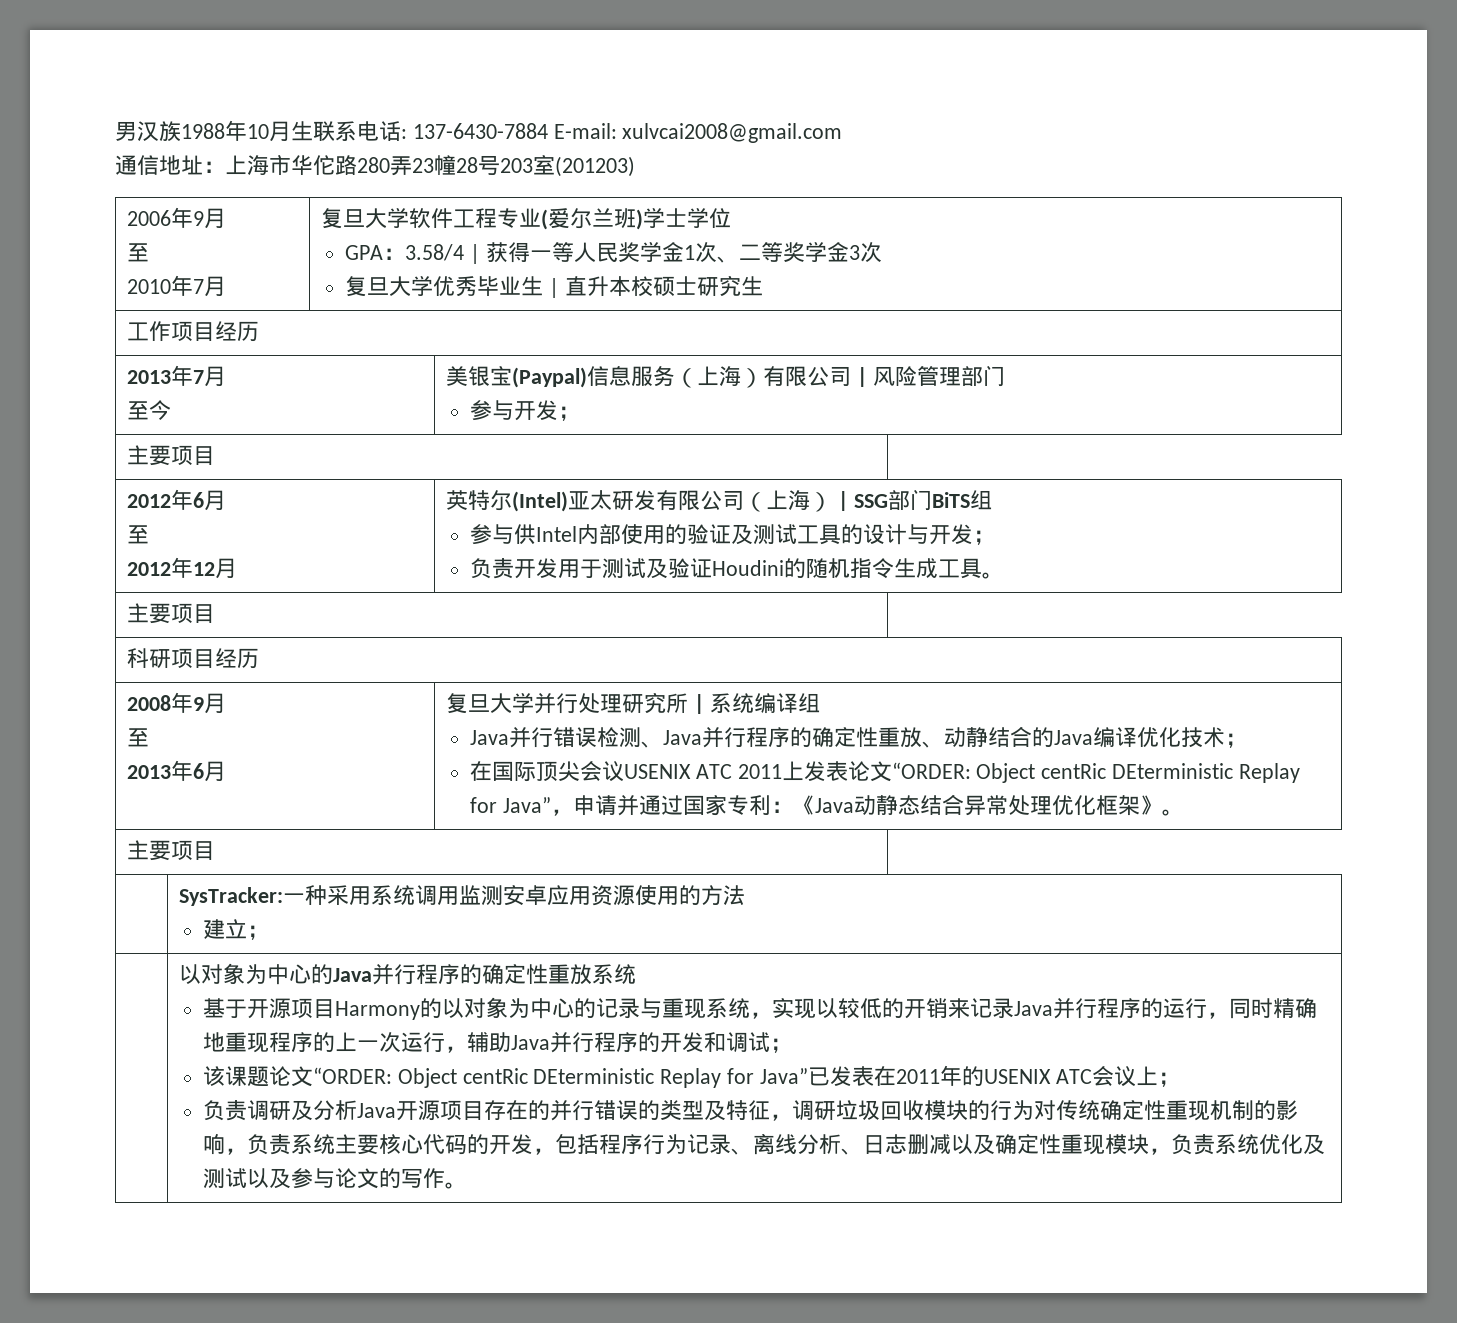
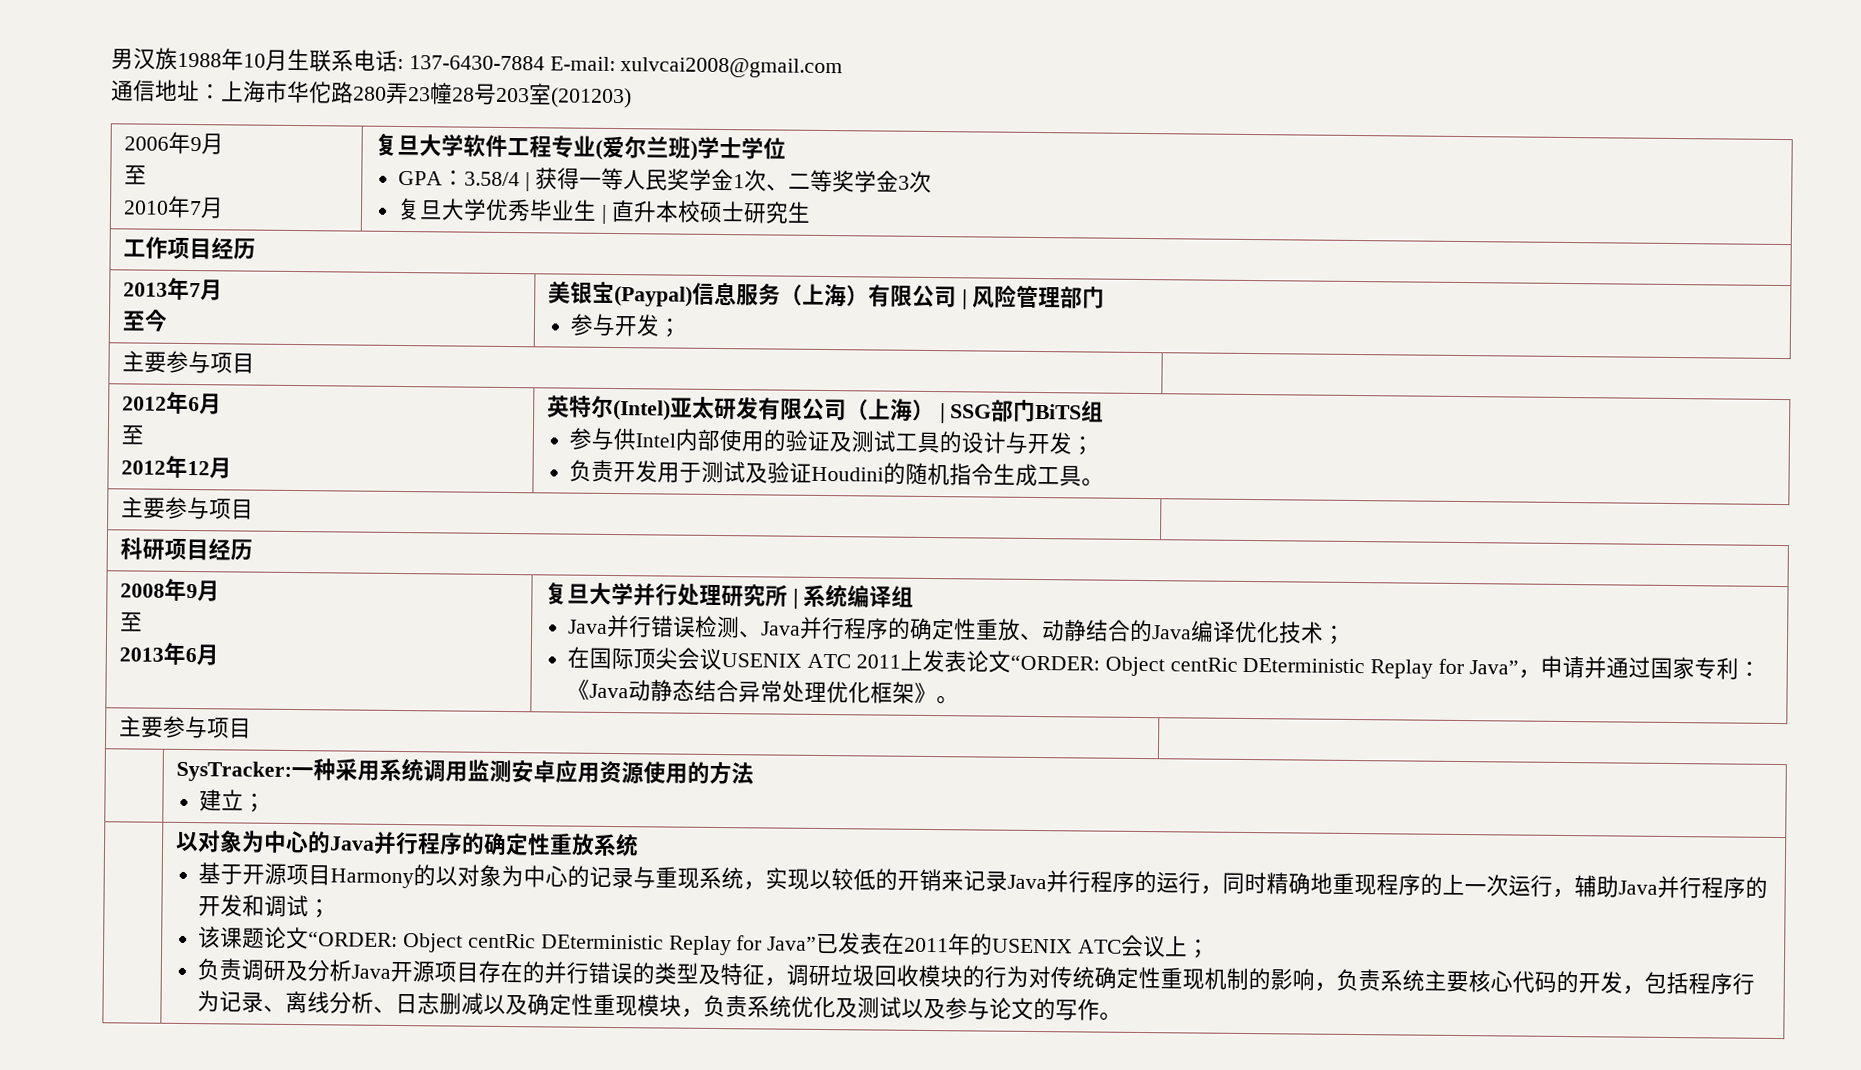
(172, 455) none -> [165,350,211,374] 参与
(172, 613) none -> [164,496,210,520] 参与
(172, 850) none -> [162,715,208,739] 参与

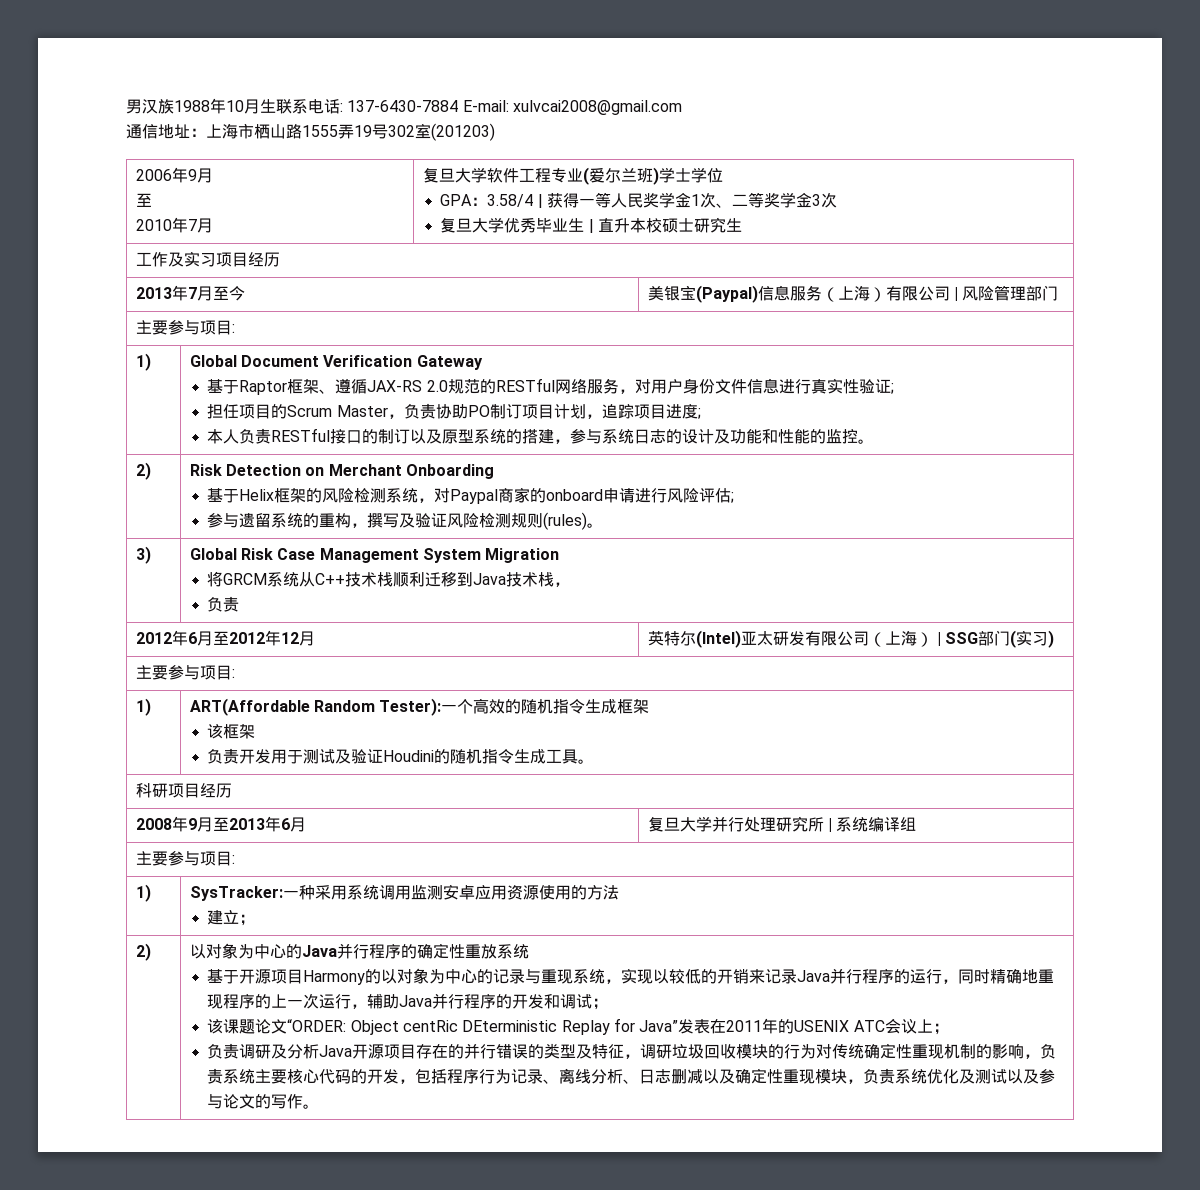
[287,80,530,105] 华佗路280弄23幢28号203 -> [254,124,415,139] 栖山路1555弄19号302
(168, 247) none -> [167,251,216,267] 及实习
(223, 290) // -> (213, 293) none
[570,313,683,338] [121,350,255,374] // 参与开发； // 主要参与项目 -> [135,320,235,335] [135,353,151,371] [189,355,483,370] [207,378,894,395] [207,403,701,419] [207,428,875,444] [135,462,151,480] [189,464,494,479] [207,487,735,504] [207,512,604,530] [135,546,151,564] [189,548,560,563] [207,571,571,587] [207,596,240,612] // 主要参与项目: // 1) | Global Document Verification Gateway // 基于Raptor框架、遵循JAX-RS 2.0规范的RESTful网络服务，对用户身份文件信息进行真实性验证; // 担任项目的Scrum Master，负责协助PO制订项目计划，追踪项目进度; // 本人负责RESTful接口的制订以及原型系统的搭建，参与系统日志的设计及功能和性能的监控。 // 2) | Risk Detection on Merchant Onboarding // 基于Helix框架的风险检测系统，对Paypal商家的onboard申请进行风险评估; // 参与遗留系统的重构，撰写及验证风险检测规则(rules)。 // 3) | Global Risk Case Management System Migration // 将GRCM系统从C++技术栈顺利迁移到Java技术栈， // 负责
[120,425,144,445] // 至 // -> [212,631,229,645] 至
[1035,400,1105,423] [569,427,1095,456] BiTS组 // 参与供Intel内部使用的验证及测试工具的设计与开发； -> [1010,630,1055,648] [135,665,235,680] [135,698,151,716] [189,698,650,716] [207,724,256,739] (实习) // 主要参与项目: // 1) | ART(Affordable Random Tester):一个高效的随机指令生成框架 // 该框架
[120,496,254,520] // 主要参与项目 -> (595, 761) none
[119,612,143,632] // 至 // -> [212,817,229,831] 至
[568,614,1347,645] [567,646,1761,680] [567,679,960,705] [118,715,252,739] // Java并行错误检测、Java并行程序的确定性重放、动静结合的Java编译优化技术； // 在国际顶尖会议USENIX ATC 2011上发表论文“ORDER: Object centRic DEterministic Replay for Java”，申请并通过国家专利：《Java动静态结合异常处理优化框架》。 // 主要参与项目 // -> [135,851,235,866] [135,884,151,902] // 主要参与项目: // 1)
(267, 803) none -> [135,943,151,961] 2)
[816,933,840,954] 已 -> (679, 1026) none

